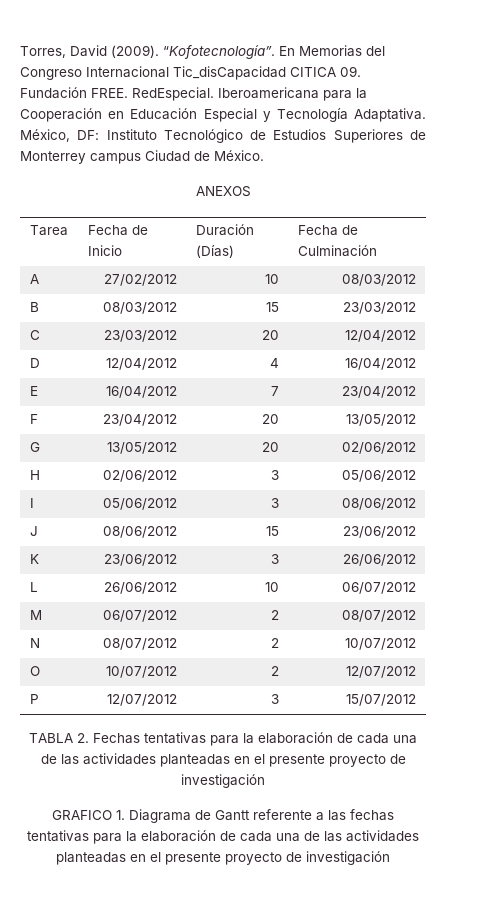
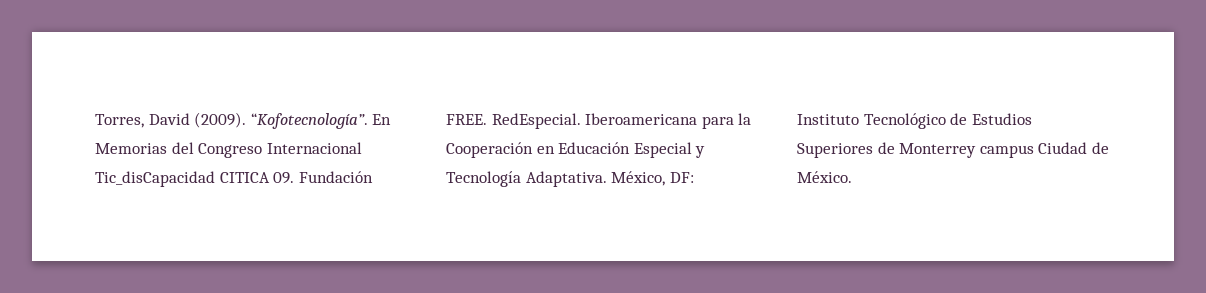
[195,186,251,197] [29,225,68,236] [87,225,148,236] [87,245,122,256] [195,224,254,236] [195,245,234,258] [297,225,358,236] [297,245,377,257] [29,274,39,284] [104,274,178,286] [265,274,280,284] [342,274,417,286] [29,302,39,312] [103,302,178,314] [266,302,280,312] [343,302,417,314] [29,330,40,340] [104,330,178,342] [262,330,280,340] [345,330,417,342] [29,358,40,368] [106,358,178,370] [270,358,280,368] [345,358,417,370] [29,386,38,396] [106,386,178,398] [271,386,280,396] [342,386,417,398] [29,414,38,424] [103,414,178,426] [262,414,280,424] [346,414,417,426] [29,442,40,452] [107,442,178,454] [262,442,280,452] [342,442,417,454] [29,470,40,480] [103,470,178,482] [271,470,280,480] [342,470,417,482] [29,498,34,508] [103,498,178,510] [271,498,280,508] [342,498,417,510] [29,526,38,536] [103,526,178,538] [266,526,280,536] [343,526,417,538] [29,554,39,564] [104,554,178,566] [271,554,280,564] [343,554,417,566] [29,582,38,592] [104,582,178,594] [265,582,280,592] [342,582,417,594] [29,610,42,620] [103,610,178,622] [271,610,280,620] [342,610,417,622] [29,638,40,648] [103,638,178,650] [271,638,280,648] [345,638,417,650] [29,666,40,676] [106,666,178,678] [271,666,280,676] [346,666,417,678] [29,694,39,704] [107,694,178,706] [271,694,280,704] [346,694,417,706] [29,732,417,746] [40,753,406,767] [181,774,265,788] [52,809,394,823] [27,830,419,844] [56,851,390,865] // ANEXOS // Tarea | Fecha de Inicio | Duración (Días) | Fecha de Culminación // A | 27/02/2012 | 10 | 08/03/2012 // B | 08/03/2012 | 15 | 23/03/2012 // C | 23/03/2012 | 20 | 12/04/2012 // D | 12/04/2012 | 4 | 16/04/2012 // E | 16/04/2012 | 7 | 23/04/2012 // F | 23/04/2012 | 20 | 13/05/2012 // G | 13/05/2012 | 20 | 02/06/2012 // H | 02/06/2012 | 3 | 05/06/2012 // I | 05/06/2012 | 3 | 08/06/2012 // J | 08/06/2012 | 15 | 23/06/2012 // K | 23/06/2012 | 3 | 26/06/2012 // L | 26/06/2012 | 10 | 06/07/2012 // M | 06/07/2012 | 2 | 08/07/2012 // N | 08/07/2012 | 2 | 10/07/2012 // O | 10/07/2012 | 2 | 12/07/2012 // P | 12/07/2012 | 3 | 15/07/2012 // TABLA 2. Fechas tentativas para la elaboración de cada una de las actividades planteadas en el presente proyecto de investigación // GRAFICO 1. Diagrama de Gantt referente a las fechas tentativas para la elaboración de cada una de las actividades planteadas en el presente proyecto de investigación -> (852, 177) none

